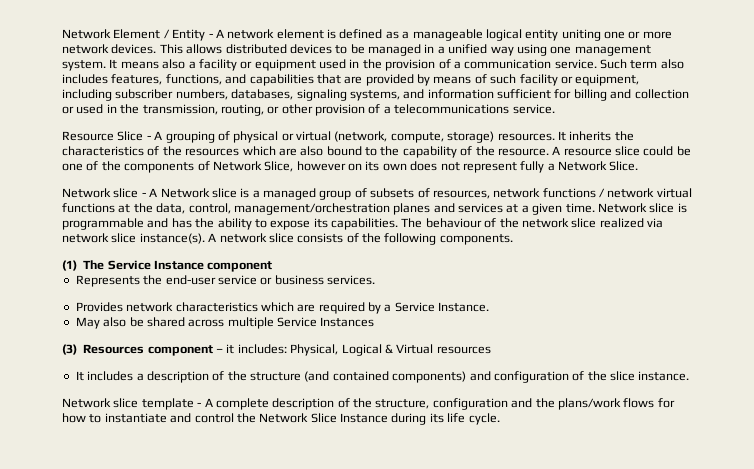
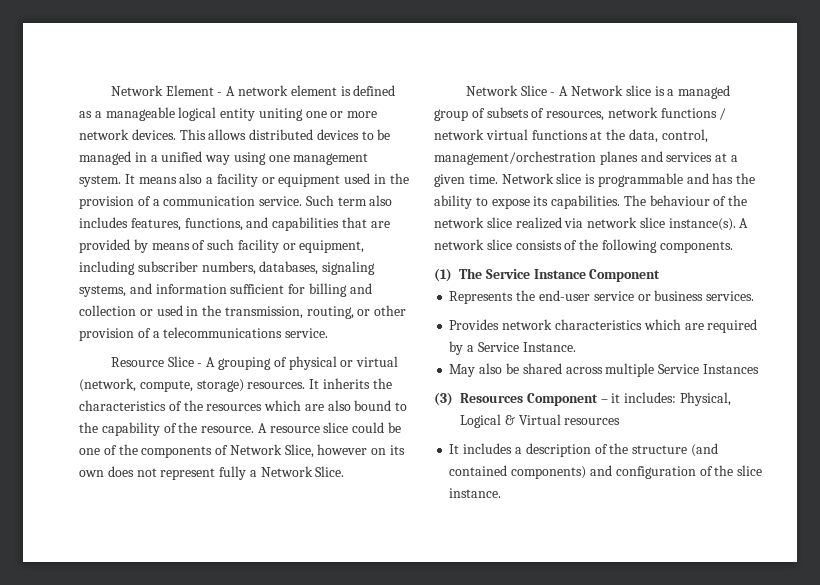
[163,29,206,41] / Entity -> (214, 90) none
[113,188,139,198] slice -> [520,85,547,96] Slice
[207,261,273,272] component -> [589,269,661,282] Component
[147,345,213,356] component -> [526,393,598,406] Component
[62,398,675,410] [62,413,500,425] // Network slice template - A complete description of the structure, configuration and the plans/work flows for how to instantiate and control the Network Slice Instance during its life cycle. -> (502, 493) none

